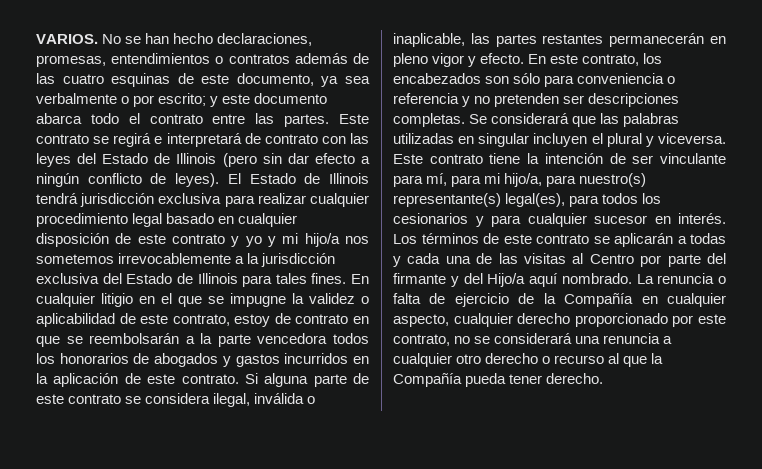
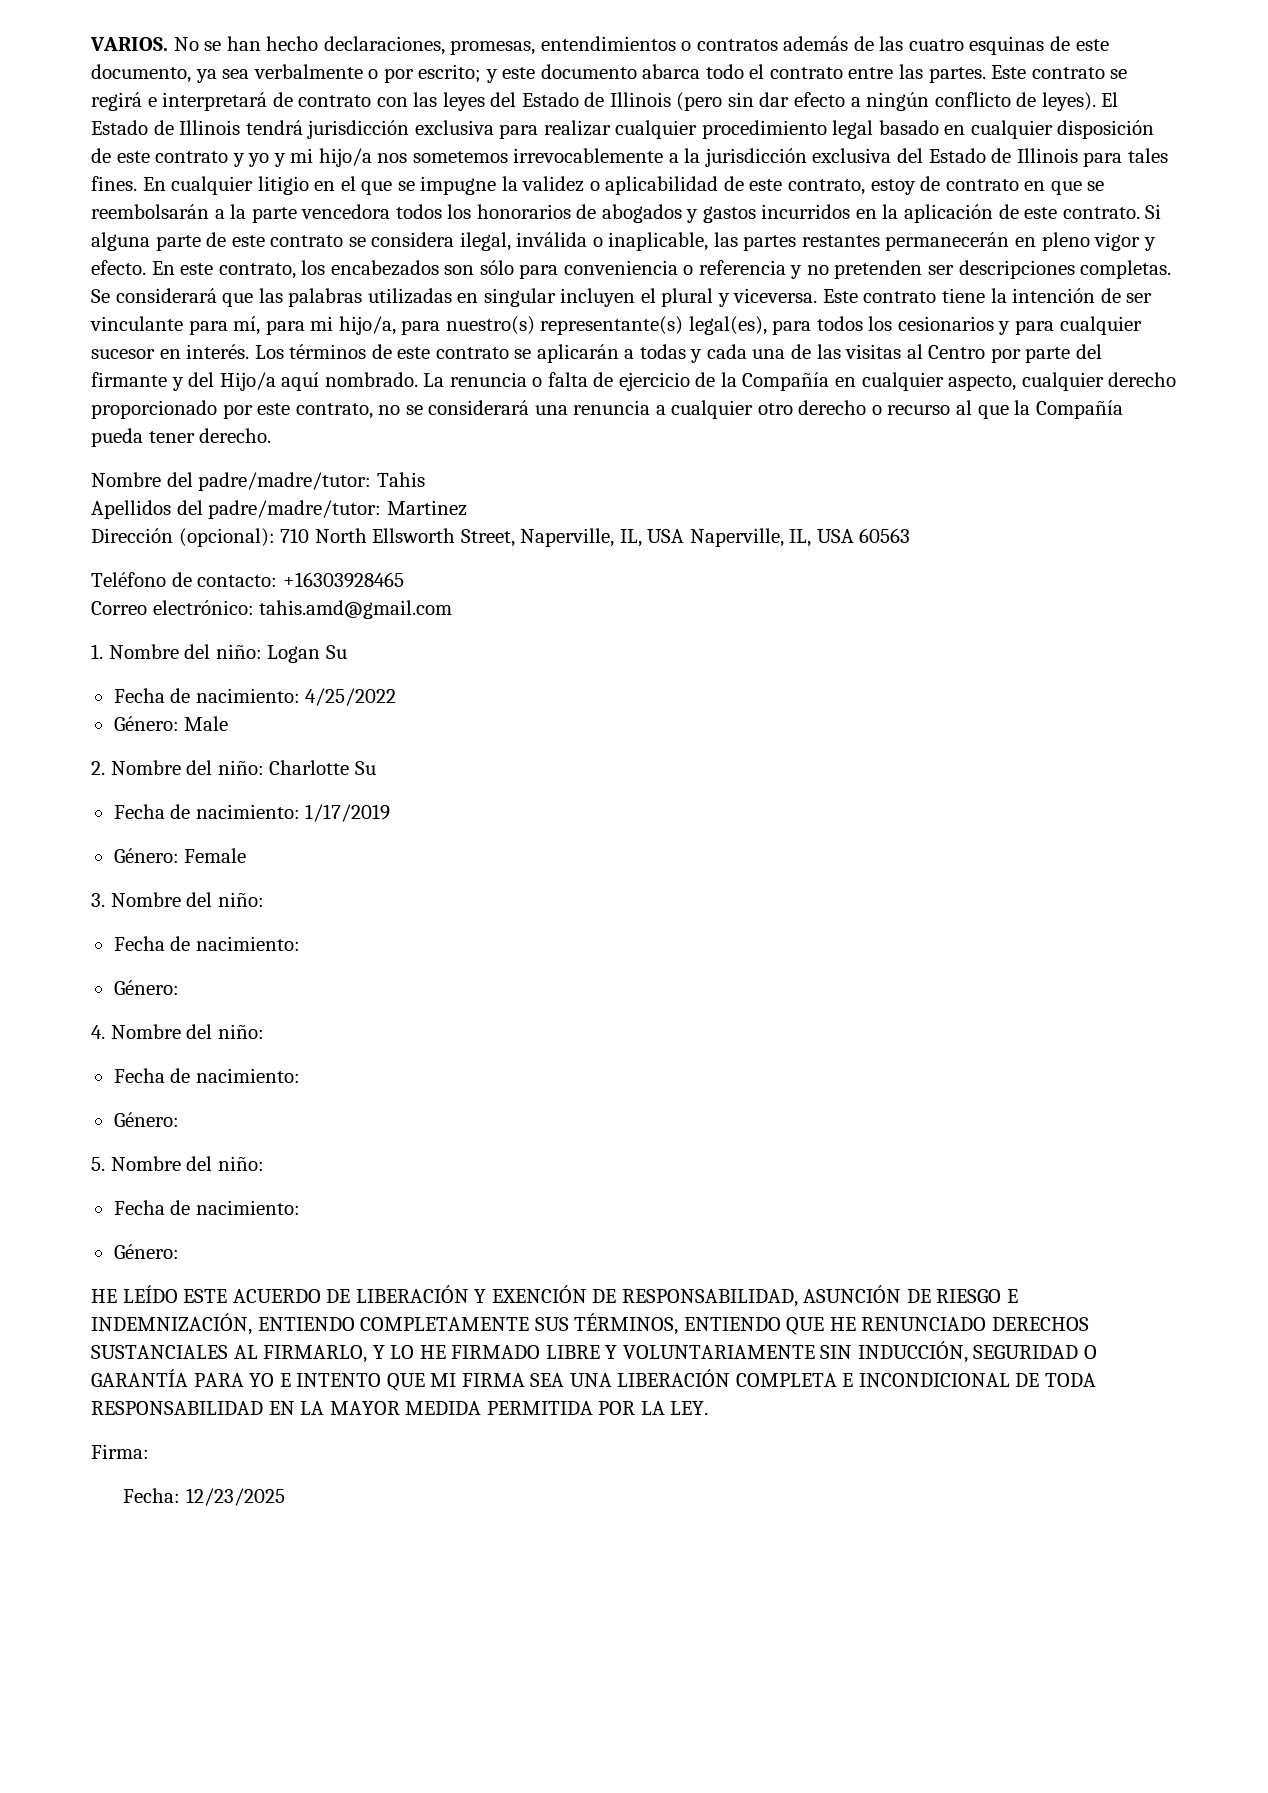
(604, 378) none -> [91,472,425,491] [91,500,467,519] [91,528,911,547] [91,572,404,588] [91,600,453,619] [91,644,347,663] [113,688,397,706] [113,716,229,731] [91,760,376,775] [113,804,391,822] [113,848,247,863] [91,892,264,907] [113,936,300,951] [113,980,179,995] [91,1024,264,1039] [113,1068,300,1083] [113,1112,179,1127] [91,1156,264,1171] [113,1200,300,1215] [113,1244,179,1259] [91,1285,1018,1307] [91,1313,1089,1335] [91,1341,1097,1363] [91,1369,1097,1391] [91,1401,709,1415] [91,1444,149,1459] [123,1488,285,1506] // Nombre del padre/madre/tutor: Tahis // Apellidos del padre/madre/tutor: Martinez // Dirección (opcional): 710 North Ellsworth Street, Naperville, IL, USA Naperville, IL, USA 60563 // Teléfono de contacto: +16303928465 // Correo electrónico: tahis.amd@gmail.com // 1. Nombre del niño: Logan Su // Fecha de nacimiento: 4/25/2022 // Género: Male // 2. Nombre del niño: Charlotte Su // Fecha de nacimiento: 1/17/2019 // Género: Female // 3. Nombre del niño: // Fecha de nacimiento: // Género: // 4. Nombre del niño: // Fecha de nacimiento: // Género: // 5. Nombre del niño: // Fecha de nacimiento: // Género: // HE LEÍDO ESTE ACUERDO DE LIBERACIÓN Y EXENCIÓN DE RESPONSABILIDAD, ASUNCIÓN DE RIESGO E INDEMNIZACIÓN, ENTIENDO COMPLETAMENTE SUS TÉRMINOS, ENTIENDO QUE HE RENUNCIADO DERECHOS SUSTANCIALES AL FIRMARLO, Y LO HE FIRMADO LIBRE Y VOLUNTARIAMENTE SIN INDUCCIÓN, SEGURIDAD O GARANTÍA PARA YO E INTENTO QUE MI FIRMA SEA UNA LIBERACIÓN COMPLETA E INCONDICIONAL DE TODA RESPONSABILIDAD EN LA MAYOR MEDIDA PERMITIDA POR LA LEY. // Firma: // Fecha: 12/23/2025

